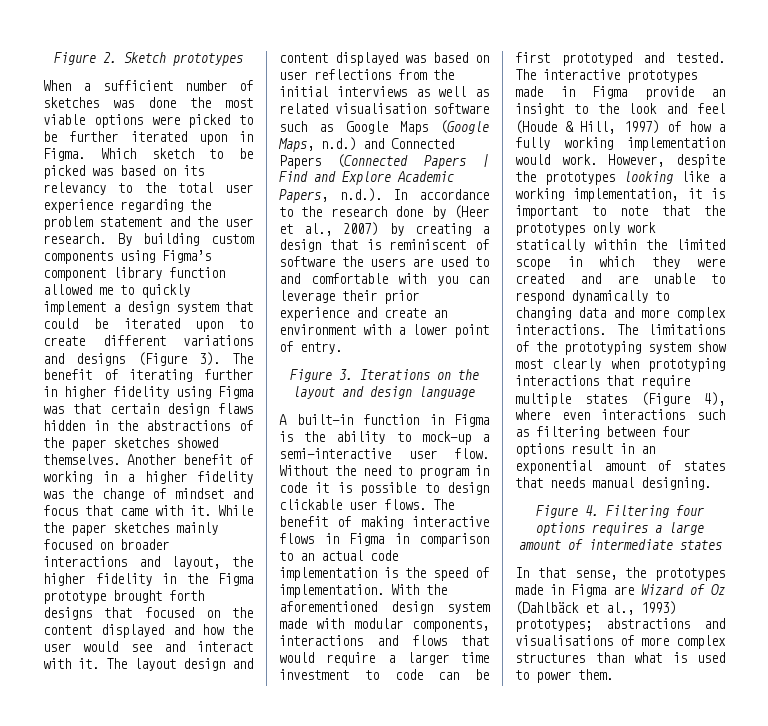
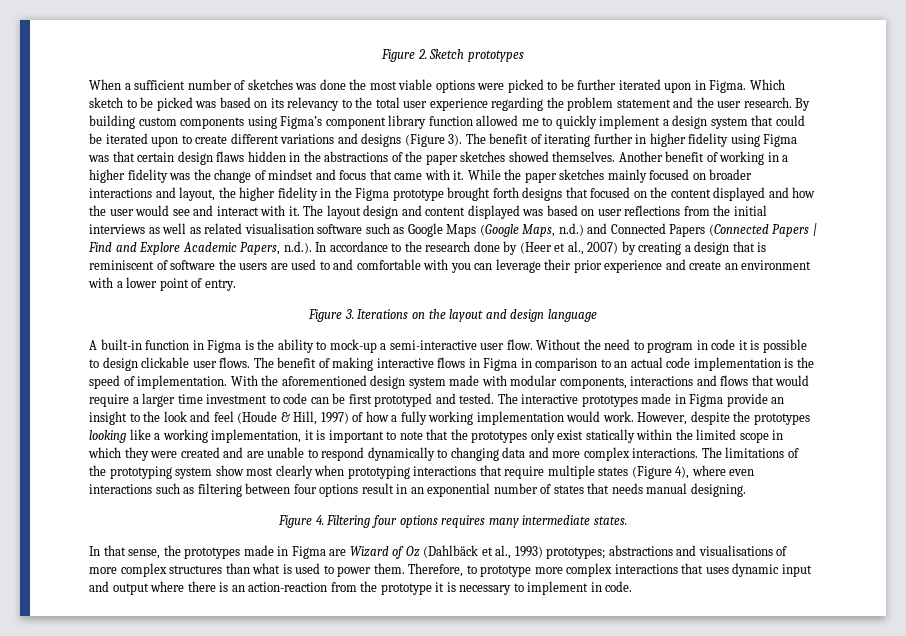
[627,222,656,233] work -> [557,430,584,440] exist
[603,461,646,471] amount -> [493,483,538,494] number
[655,522,704,535] [518,539,722,550] a large amount of intermediate states -> [488,515,627,528] many intermediate states.
(613, 674) none -> [408,563,812,577] [89,581,633,595] Therefore, to prototype more complex interactions that uses dynamic input and output where there is an action-reaction from the prototype it is necessary to implement in code.

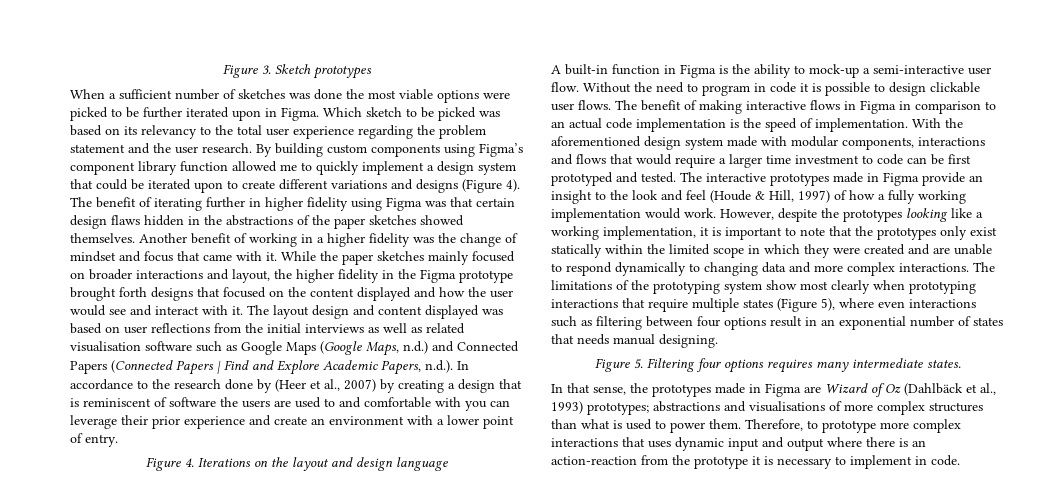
[381,49,427,62] Figure 2. -> [222,64,271,78] Figure 3.
[448,134,463,146] 3). -> [506,179,520,192] 4).
[344,309,354,319] 3. -> [184,458,194,467] 4.
[675,466,690,479] 4), -> [821,298,835,311] 5),
[315,515,324,525] 4. -> [633,359,643,369] 5.

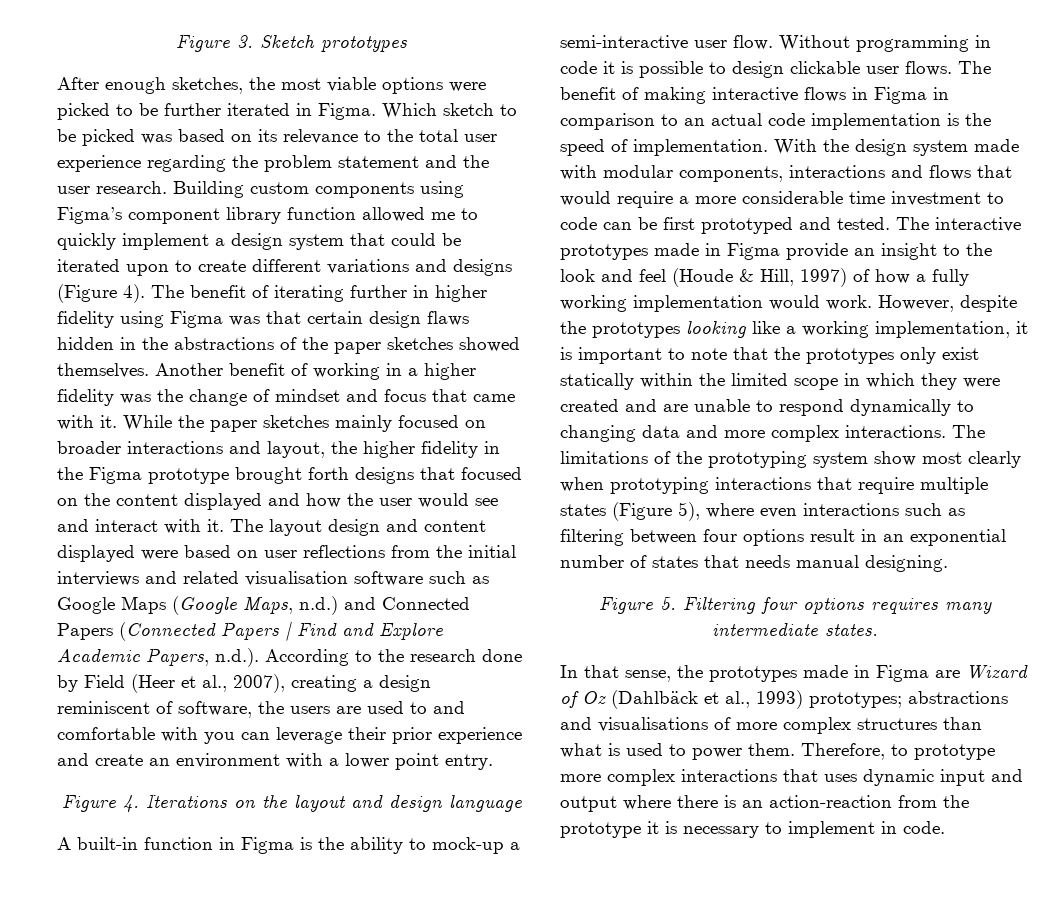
[70,89,342,100] When a sufficient number of sketches was done -> [57,77,243,94] After enough sketches,
[232,110,261,121] upon -> (290, 109) none
[141,125,197,139] relevancy -> [283,129,358,144] relevance
[256,143,323,157] By building -> [173,181,244,198] Building
[482,309,503,315] was -> [141,550,178,560] were
[368,323,422,333] as well as -> [145,571,177,584] and
[457,361,469,370] [70,379,133,390] In accordance -> [265,649,349,666] According
(272, 386) none -> [84,675,125,688] Field
[344,379,395,393] 2007) by -> [233,674,285,693] 2007),
[499,379,522,389] [70,398,79,407] that is -> (431, 683) none
[169,397,216,407] software -> [178,701,252,718] software,
[70,433,83,443] of -> (439, 761) none
[634,82,750,96] the need to program -> [856,35,969,52] programming
[551,136,641,147] aforementioned -> (849, 145) none
[729,154,762,168] larger -> [695,191,843,204] more considerable

